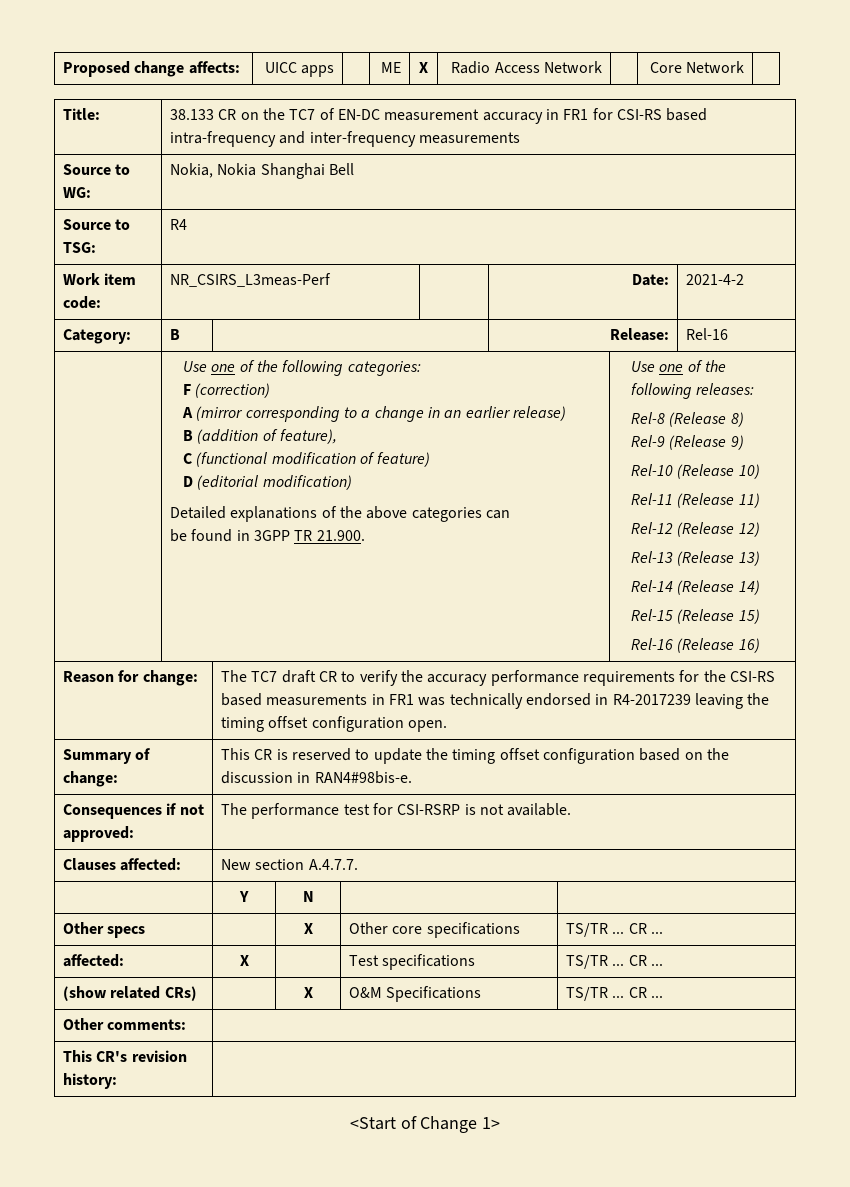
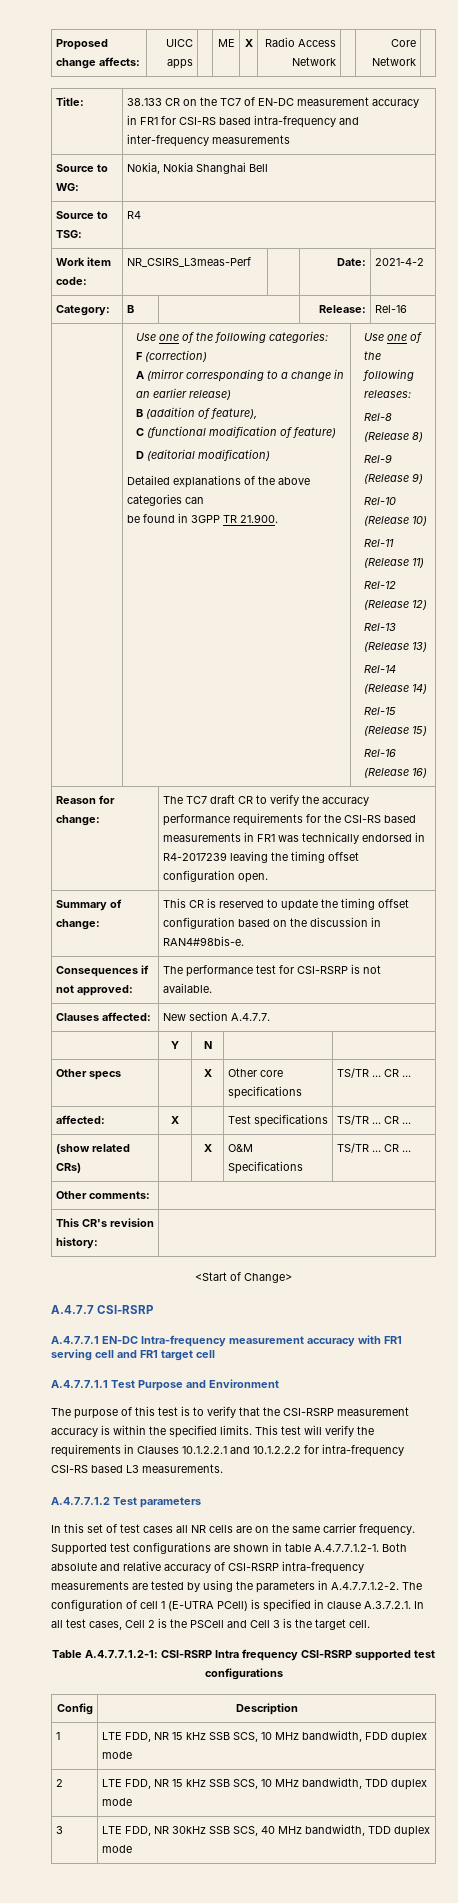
[420,1116,501,1133] Change 1> -> [244,1273,292,1283] [51,1305,154,1314] [51,1335,402,1347] [51,1349,215,1361] [51,1379,279,1391] [51,1406,409,1419] [51,1425,374,1438] [51,1444,404,1457] [51,1464,223,1473] [51,1497,201,1508] [51,1523,415,1536] [51,1542,407,1555] [51,1561,364,1574] [51,1580,422,1593] [51,1599,424,1612] [51,1618,370,1630] [52,1649,435,1661] [204,1668,283,1680] [56,1703,93,1715] [235,1703,298,1715] [55,1732,60,1740] [101,1730,427,1743] [101,1751,132,1759] [55,1779,63,1787] [101,1777,427,1790] [101,1798,132,1806] [55,1826,63,1834] [101,1824,430,1837] [101,1845,132,1853] Change> // A.4.7.7 CSI-RSRP // A.4.7.7.1 EN-DC Intra-frequency measurement accuracy with FR1 serving cell and FR1 target cell // A.4.7.7.1.1 Test Purpose and Environment // The purpose of this test is to verify that the CSI-RSRP measurement accuracy is within the specified limits. This test will verify the requirements in Clauses 10.1.2.2.1 and 10.1.2.2.2 for intra-frequency CSI-RS based L3 measurements. // A.4.7.7.1.2 Test parameters // In this set of test cases all NR cells are on the same carrier frequency. Supported test configurations are shown in table A.4.7.7.1.2-1. Both absolute and relative accuracy of CSI-RSRP intra-frequency measurements are tested by using the parameters in A.4.7.7.1.2-2. The configuration of cell 1 (E-UTRA PCell) is specified in clause A.3.7.2.1. In all test cases, Cell 2 is the PSCell and Cell 3 is the target cell. // Table A.4.7.7.1.2-1: CSI-RSRP Intra frequency CSI-RSRP supported test configurations // Config | Description // 1 | LTE FDD, NR 15 kHz SSB SCS, 10 MHz bandwidth, FDD duplex mode // 2 | LTE FDD, NR 15 kHz SSB SCS, 10 MHz bandwidth, TDD duplex mode // 3 | LTE FDD, NR 30kHz SSB SCS, 40 MHz bandwidth, TDD duplex mode

